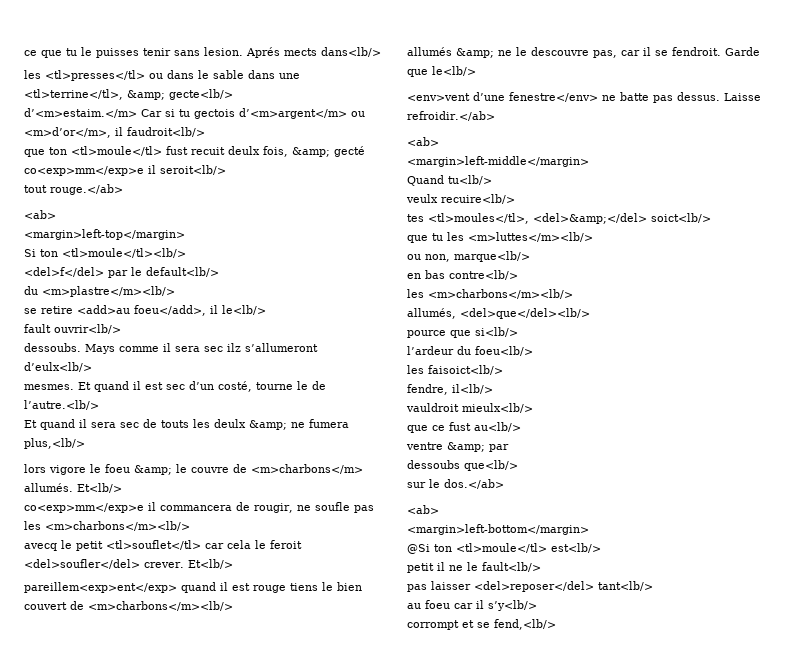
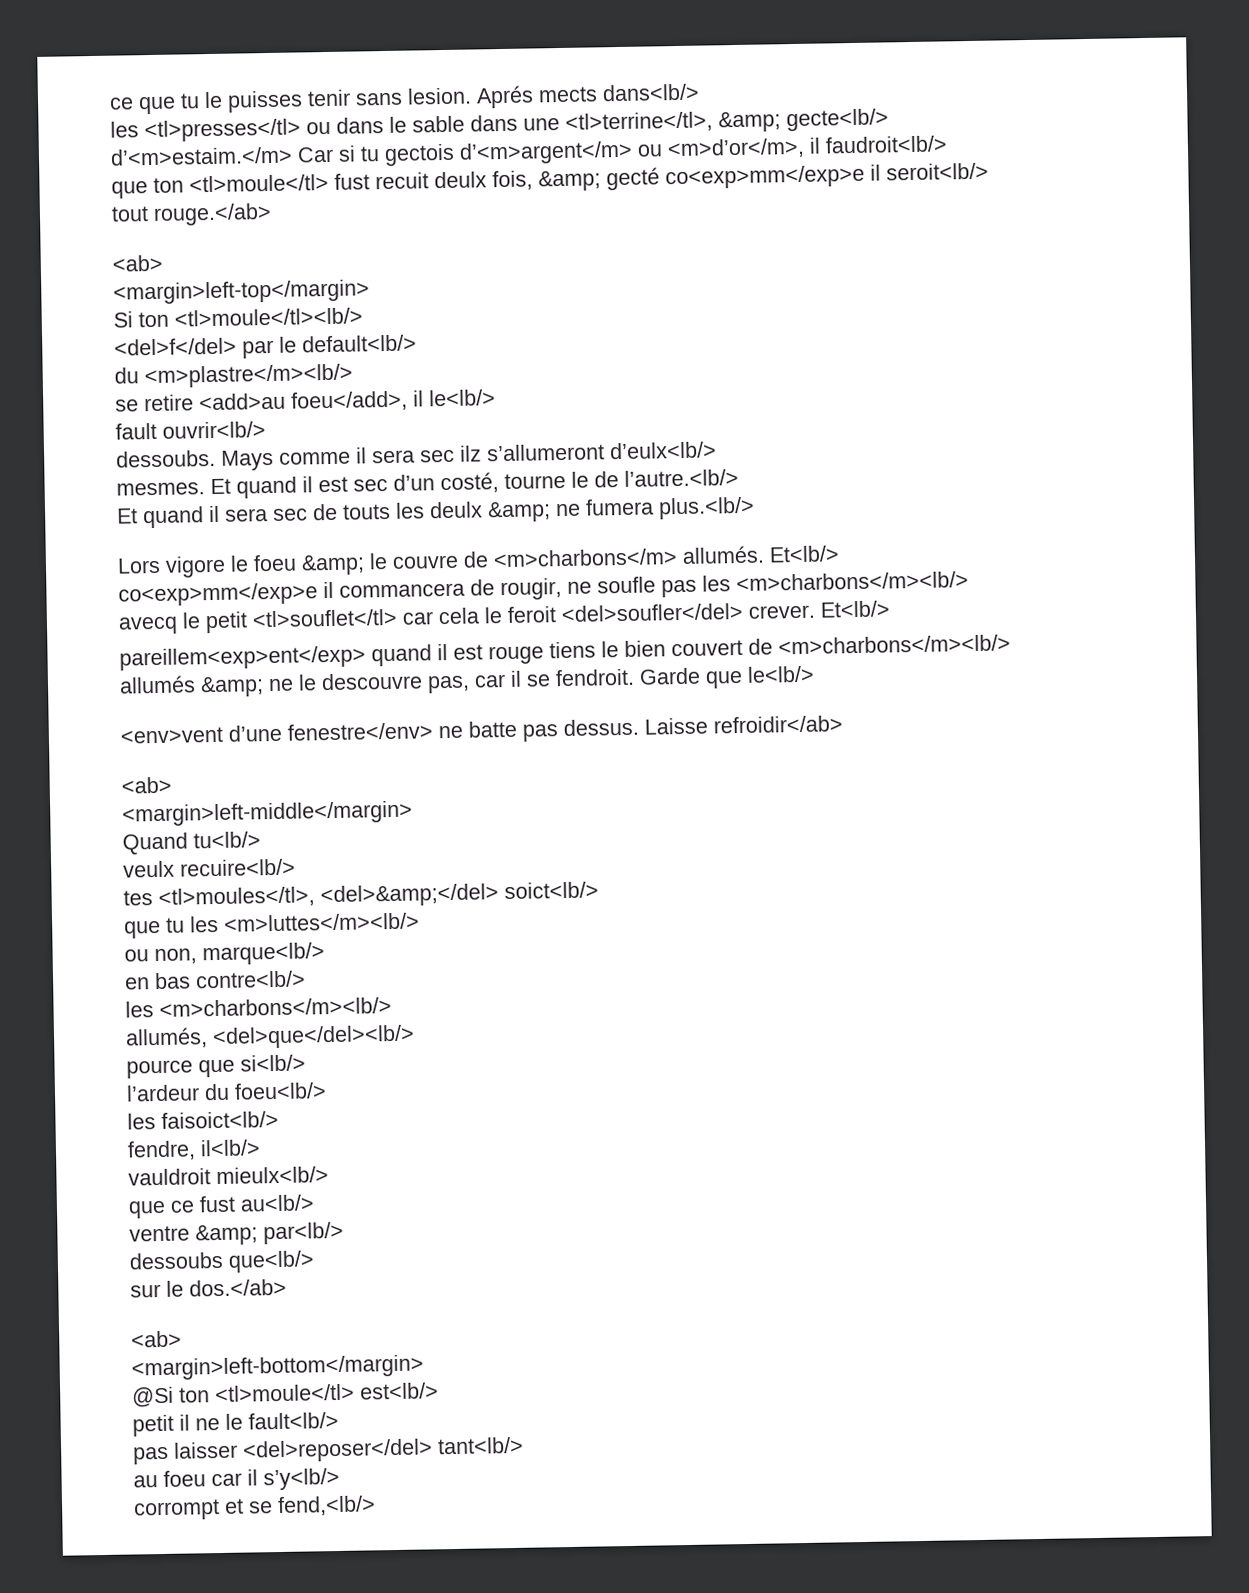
[24,438,85,449] [24,464,46,473] plus,<lb/> // lors -> [658,496,755,520] [117,557,161,574] plus.<lb/> // Lors
[407,111,495,121] refroidir.</ab> -> [713,715,843,734] refroidir</ab>
[489,444,509,452] par -> [263,1221,344,1245] par<lb/>

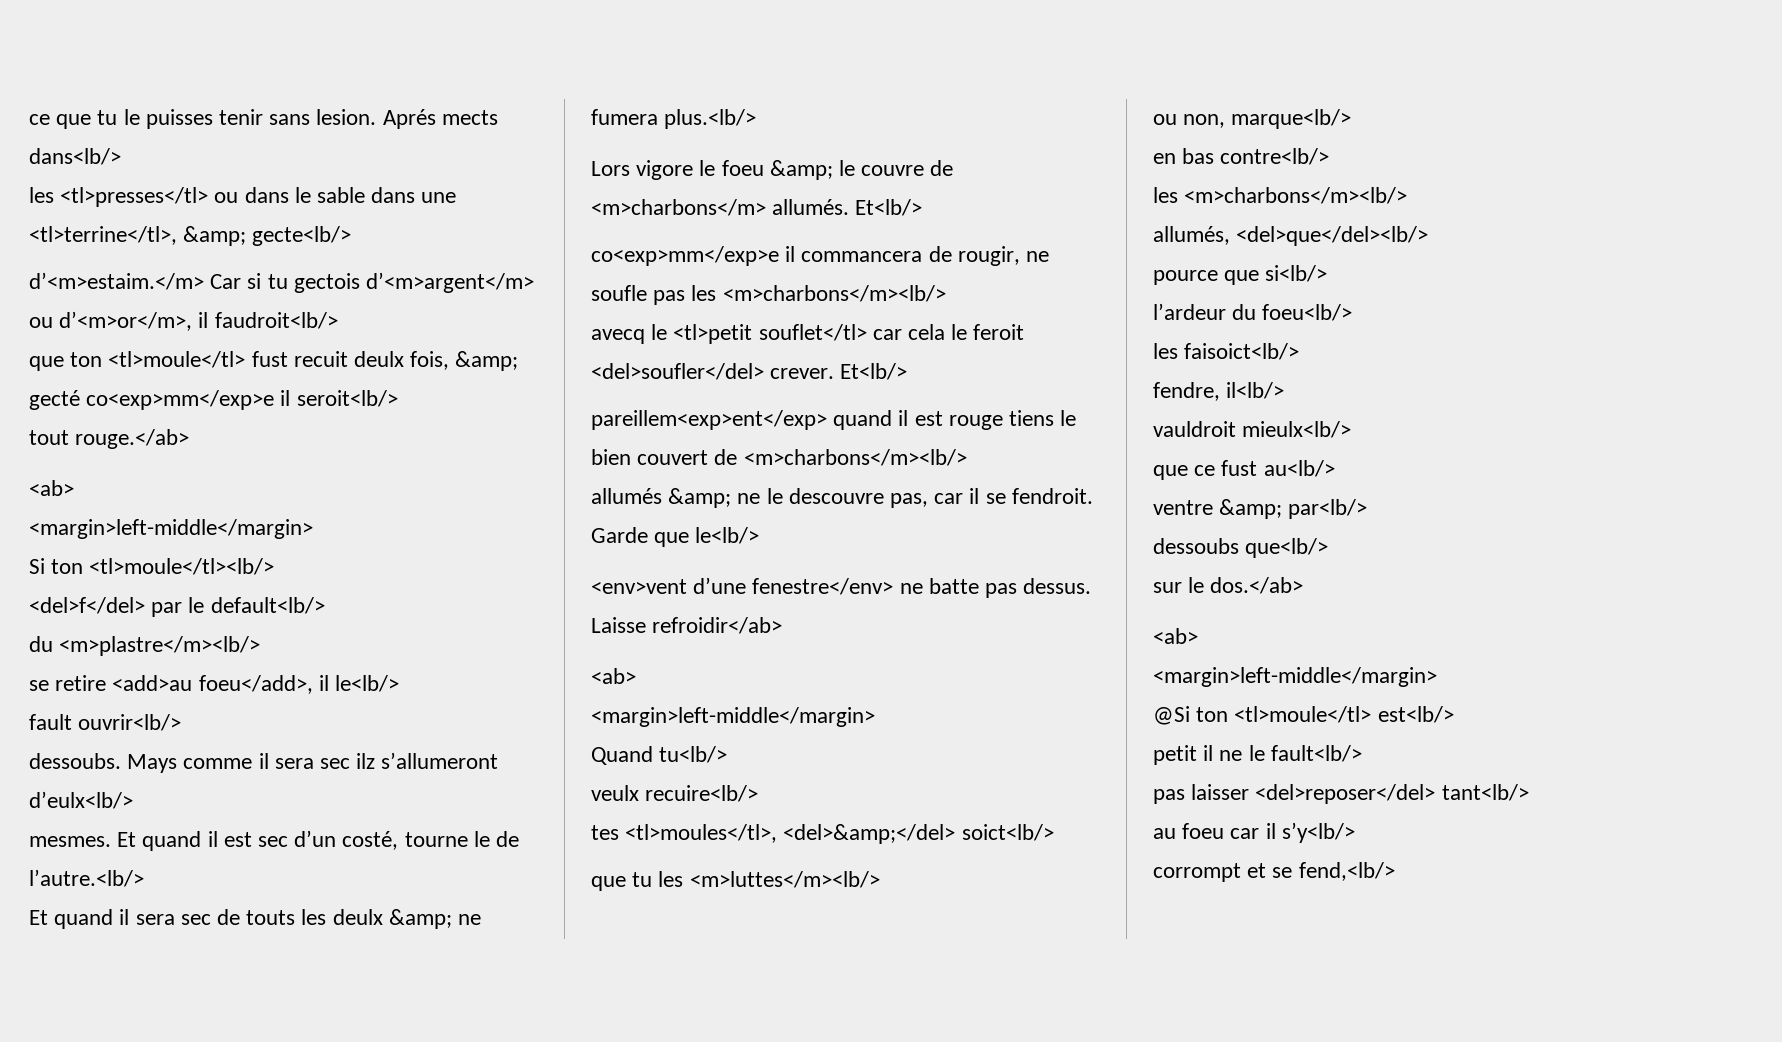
[667,137,805,160] <m>d’or</m>, -> [59,311,193,331] d’<m>or</m>,
[113,279,370,305] <margin>left-top</margin> -> [29,519,313,539] <margin>left-middle</margin>
[205,608,398,634] petit <tl>souflet</tl> -> [673,324,867,344] <tl>petit souflet</tl>
[131,1354,424,1381] <margin>left-bottom</margin> -> [1153,667,1437,687] <margin>left-middle</margin>

